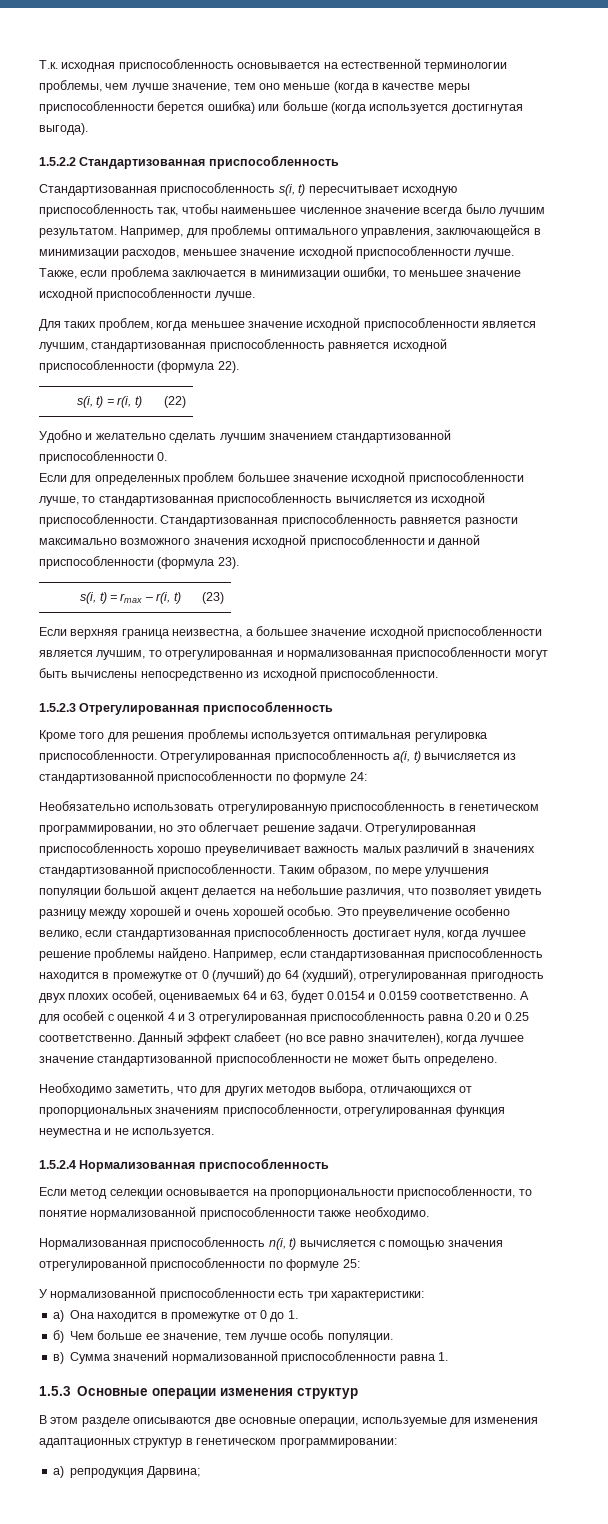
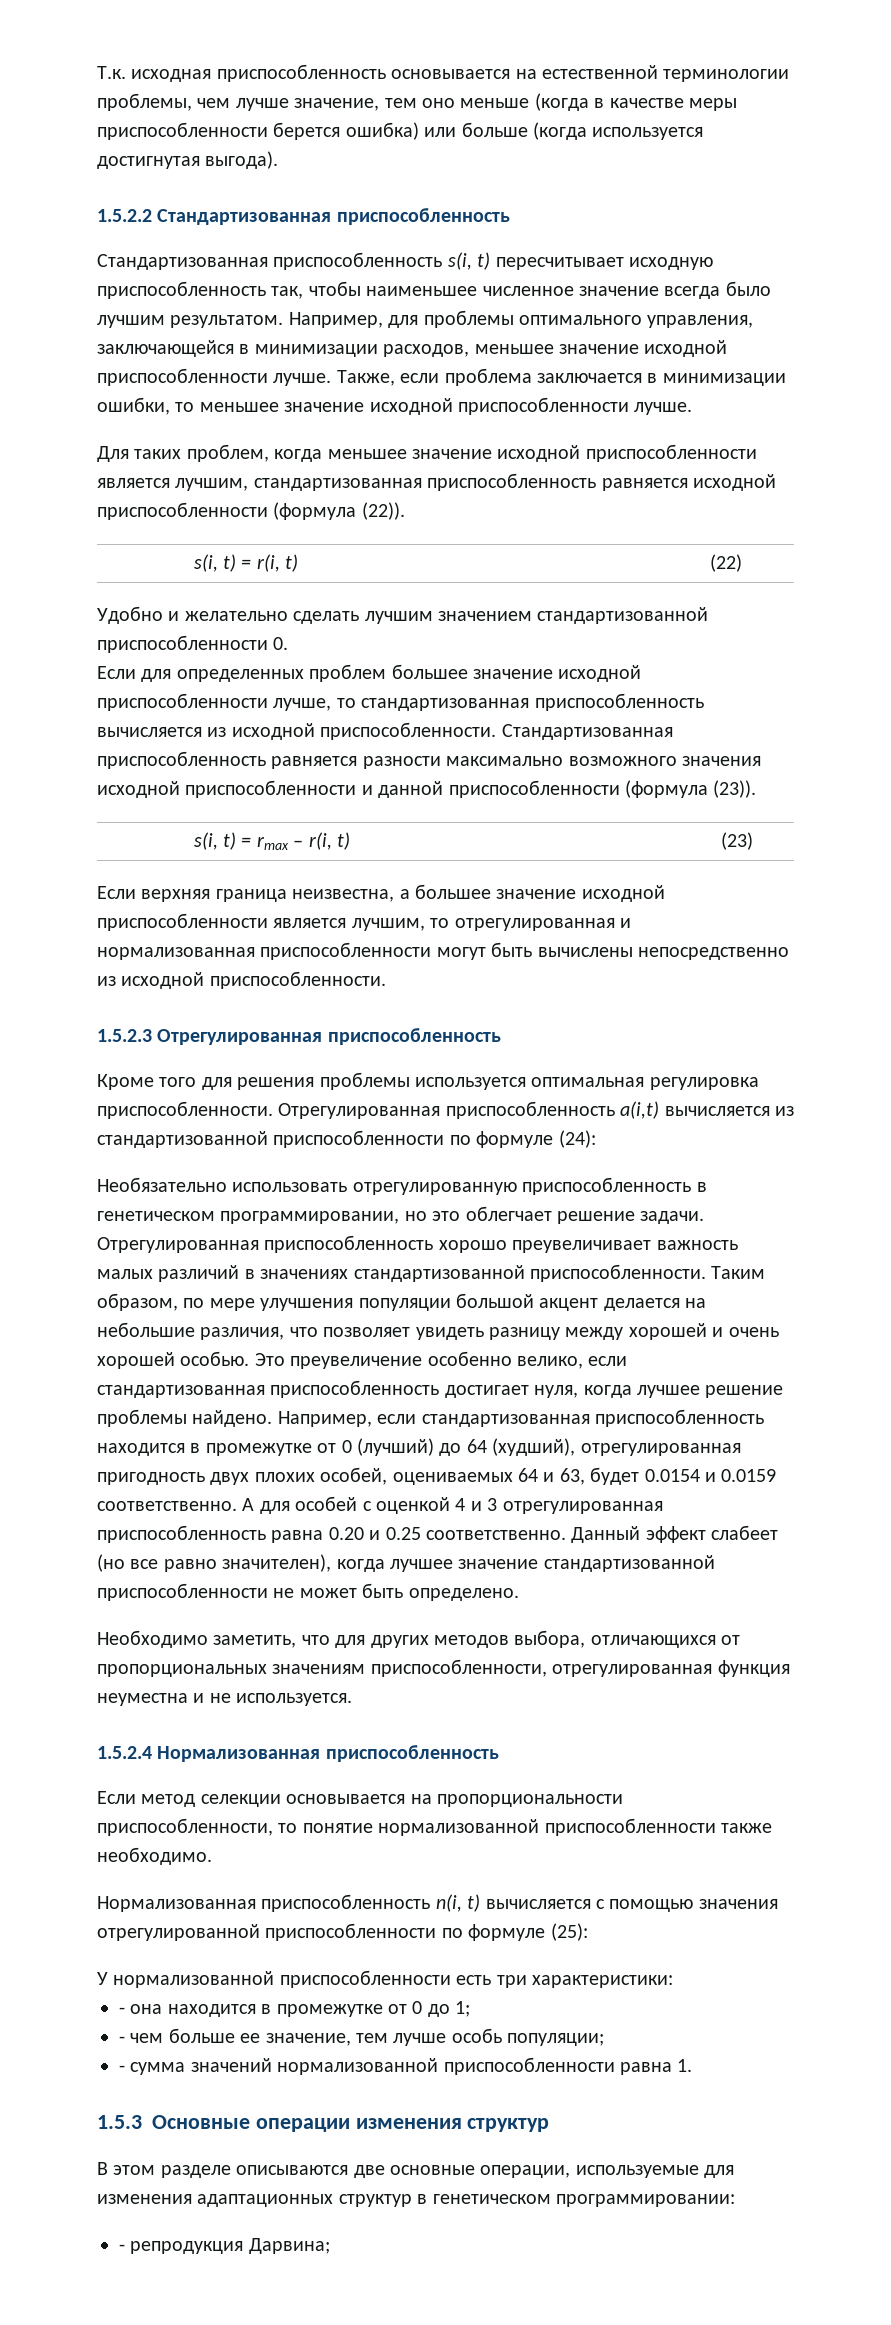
[217,361,239,373] 22). -> [361,502,405,520] (22)).
[217,557,239,569] 23). -> [713,780,757,798] (23)).
[393,751,421,763] a(i, t) -> [620,1101,660,1119] a(i,t)
[349,772,367,781] 24: -> [558,1130,596,1148] (24):
[342,1259,360,1268] 25: -> [550,1923,588,1941] (25):
[52,1310,94,1322] а) Она -> [119,2004,163,2014] - она
[287,1310,298,1319] [52,1330,94,1343] 1. // б) Чем -> [455,2001,471,2017] [119,2033,164,2043] 1; // - чем
[327,1333,393,1343] [52,1352,110,1364] популяции. // в) Сумма -> [507,2033,605,2046] [119,2062,186,2075] популяции; // - сумма
[52,1466,64,1478] а) -> [119,2244,125,2251] -

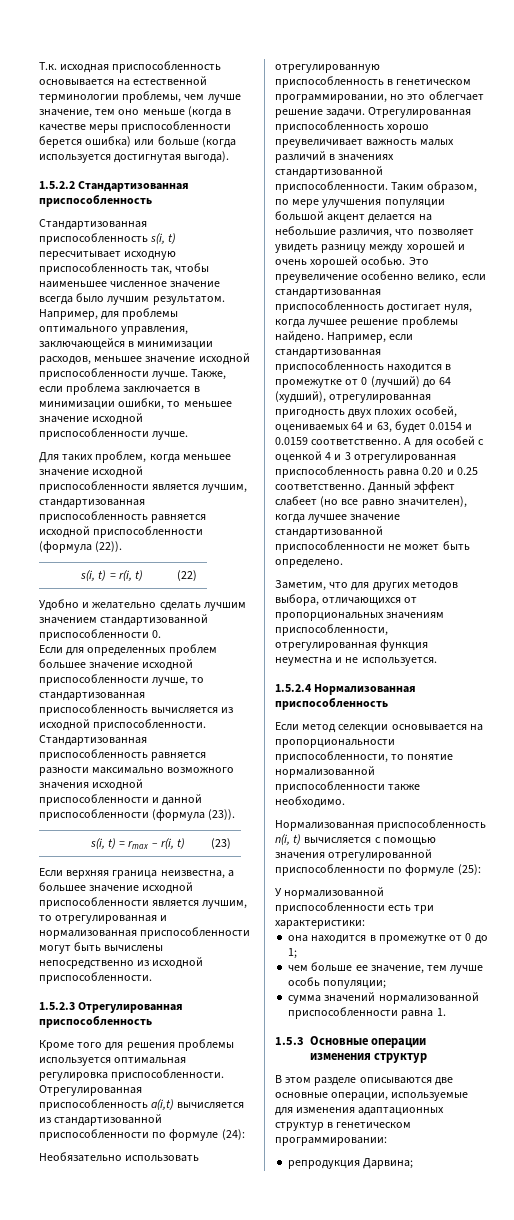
[97,1630,297,1648] Необходимо заметить, -> [275,580,326,591] Заметим,
[119,2007,125,2014] - -> (365, 924) none
[119,2036,125,2043] - -> (298, 953) none
[119,2065,125,2072] - -> (387, 984) none
[119,2244,125,2251] - -> (387, 1141) none

